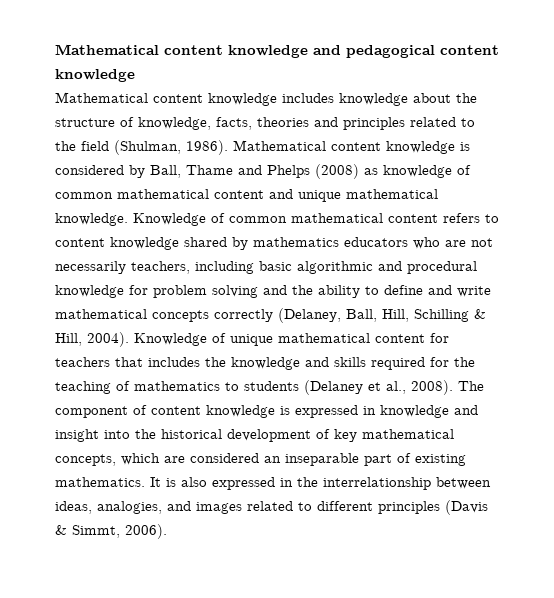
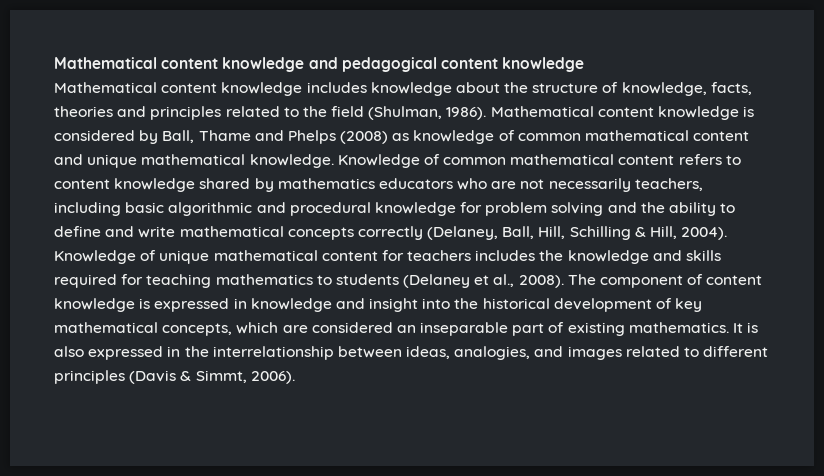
[115,357,143,367] that -> (472, 255) none
[454,357,475,367] [55,381,130,394] the teaching of -> [146,274,212,288] teaching

